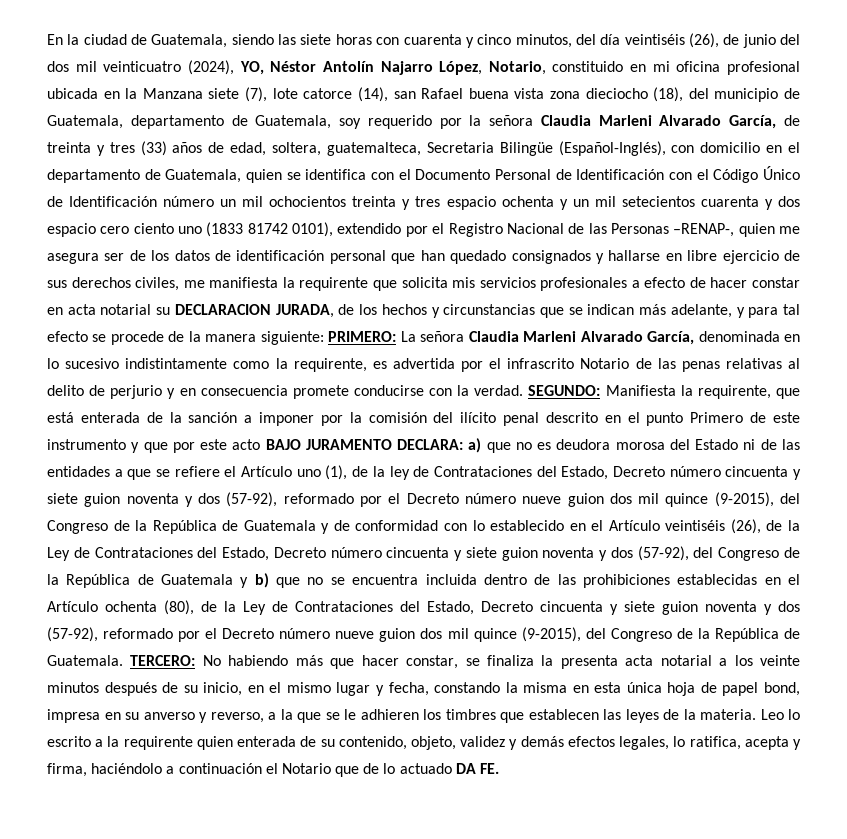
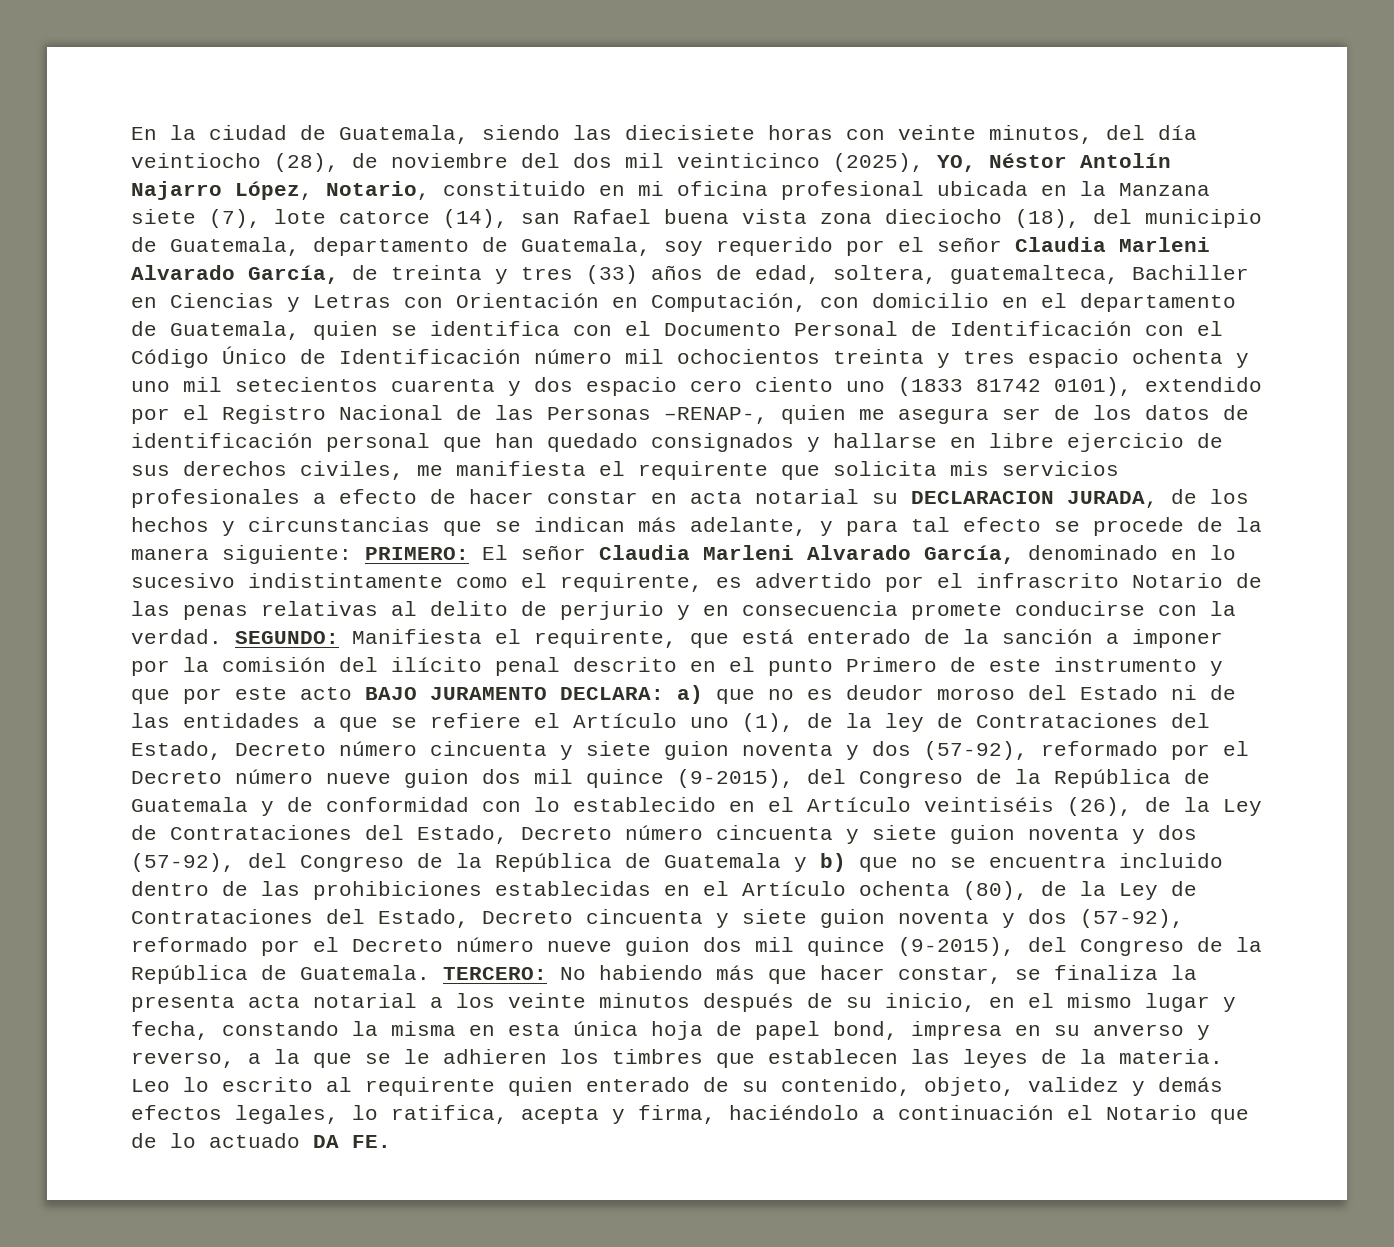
[300,34,332,45] siete -> [625,125,755,140] diecisiete
[403,33,776,48] cuarenta y cinco minutos, del día veintiséis (26), de junio -> [898,125,1197,144] [131,153,508,172] veinte minutos, del día veintiocho (28), de noviembre
[103,60,234,75] veinticuatro (2024), -> [677,153,924,172] veinticinco (2025),
[469,115,534,126] la señora -> [898,237,1002,252] el señor
[426,141,666,156] Secretaria Bilingüe (Español-Inglés), -> [1132,265,1249,280] [131,293,807,312] Bachiller en Ciencias y Letras con Orientación en Computación,
[220,199,237,207] un -> (612, 356) none
[572,199,589,207] un -> [131,381,170,392] uno
[282,277,295,288] la -> [599,461,625,476] el
[400,331,780,345] La señora Claudia Marleni Alvarado García, denominada -> [482,545,1158,564] El señor Claudia Marleni Alvarado García, denominado
[275,358,288,369] la -> [521,573,547,588] el
[392,358,455,369] advertida -> [755,573,872,588] advertido
[680,385,693,396] la -> [495,629,521,644] el
[80,412,140,423] enterada -> [807,629,911,644] enterado
[556,439,665,450] deudora morosa -> [846,685,1015,700] deudor moroso
[425,574,477,585] incluida -> [1119,853,1223,868] incluido
[95,736,120,747] a la -> [326,1077,352,1092] al
[237,736,297,747] enterada -> [586,1077,690,1092] enterado

